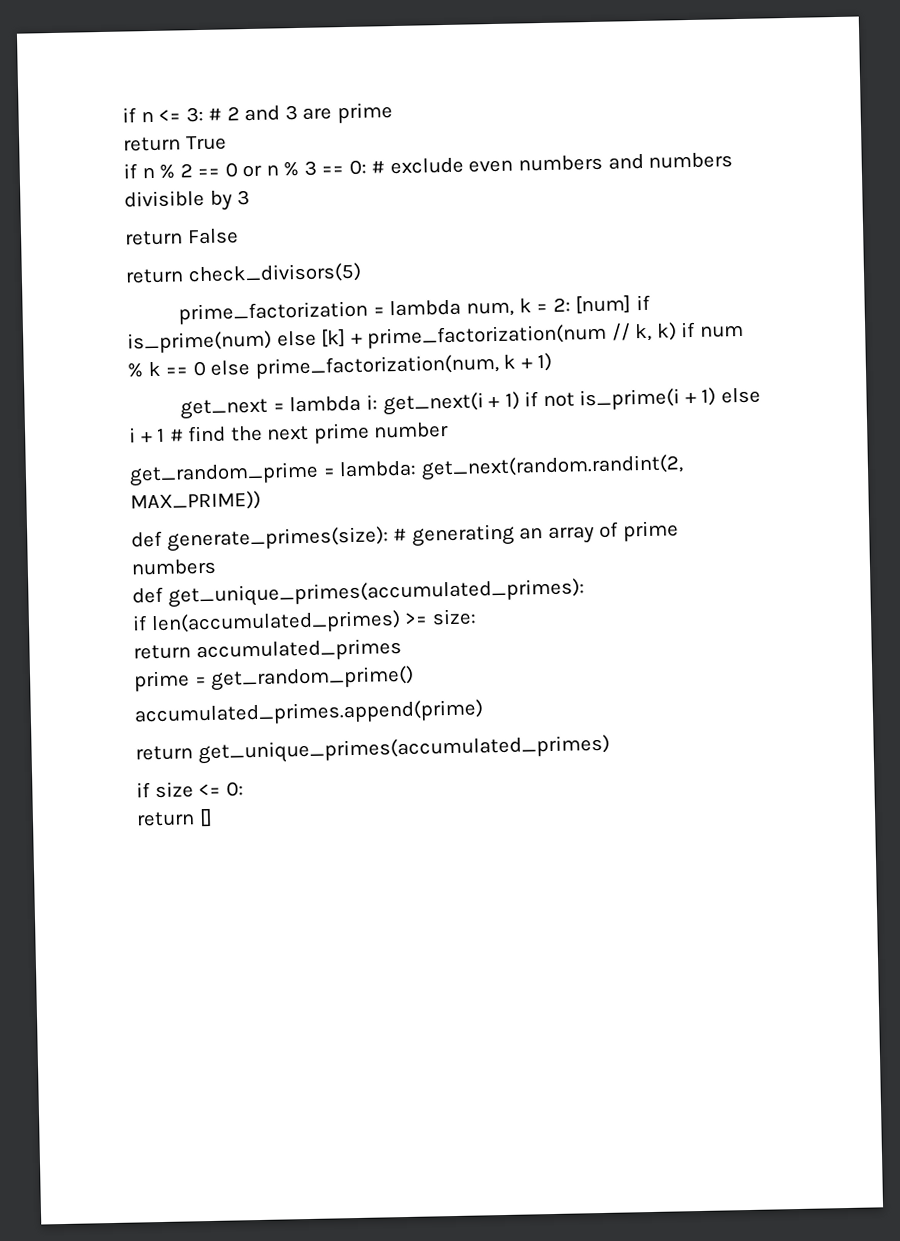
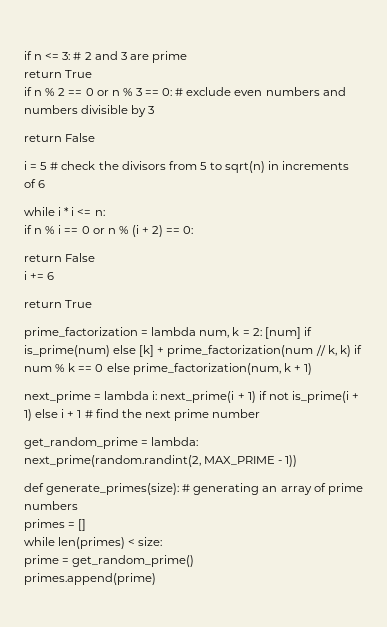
[125,262,362,285] return check_divisors(5) -> [24,161,350,173] [24,179,46,188] [24,207,105,216] [24,225,194,237] [24,253,96,262] [24,271,55,280] [24,300,93,308] i = 5 # check the divisors from 5 to sqrt(n) in increments of 6 // while i * i <= n: // if n % i == 0 or n % (i + 2) == 0: // return False // i += 6 // return True
[180,398,269,420] get_next -> [24,391,91,403] next_prime
[382,392,484,416] get_next(i -> [160,391,235,403] next_prime(i
[420,454,684,481] [130,490,261,512] get_next(random.randint(2, MAX_PRIME)) -> [24,455,298,467] next_prime(random.randint(2, MAX_PRIME - 1))
[132,578,585,608] [132,610,429,636] def get_unique_primes(accumulated_primes): // if len(accumulated_primes) >= -> [24,519,87,531] [24,537,136,549] primes = [] // while len(primes) <
[133,637,402,663] // return accumulated_primes -> (163, 541) none
[134,699,484,727] [135,734,610,765] [136,781,244,799] [136,808,213,828] accumulated_primes.append(prime) // return get_unique_primes(accumulated_primes) // if size <= 0: // return [] -> [24,573,156,585] primes.append(prime)

